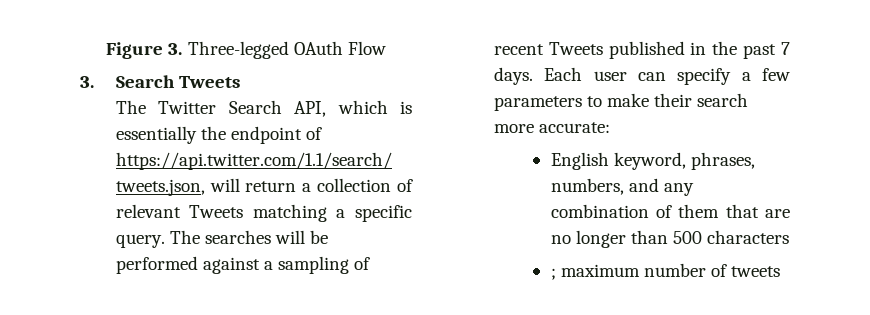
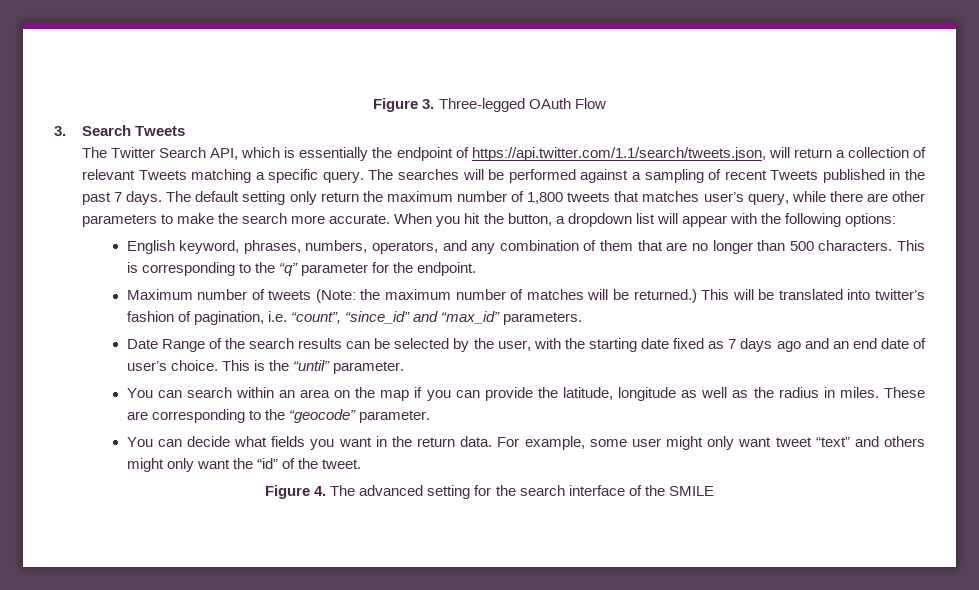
[544,67,790,85] Each user can specify a few -> [166,191,925,205] The default setting only return the maximum number of 1,800 tweets that matches user’s query, while there are other
[654,93,693,107] their -> [218,213,239,224] the
[538,122,610,133] accurate: -> [329,213,897,227] accurate. When you hit the button, a dropdown list will appear with the following options:
(624, 186) none -> [371,241,438,254] operators,
[707,230,790,244] [550,263,781,280] characters // ; maximum number of tweets -> [818,240,925,251] [126,262,476,276] [126,289,925,303] [126,311,582,325] [126,338,926,352] [126,360,404,374] [126,387,925,401] [126,409,430,423] [126,436,926,450] [126,458,361,472] [265,485,714,499] characters. This is corresponding to the “q” parameter for the endpoint. // Maximum number of tweets (Note: the maximum number of matches will be returned.) This will be translated into twitter’s fashion of pagination, i.e. “count”, “since_id” and “max_id” parameters. // Date Range of the search results can be selected by the user, with the starting date fixed as 7 days ago and an end date of user’s choice. This is the “until” parameter. // You can search within an area on the map if you can provide the latitude, longitude as well as the radius in miles. These are corresponding to the “geocode” parameter. // You can decide what fields you want in the return data. For example, some user might only want tweet “text” and others might only want the “id” of the tweet. // Figure 4. The advanced setting for the search interface of the SMILE

